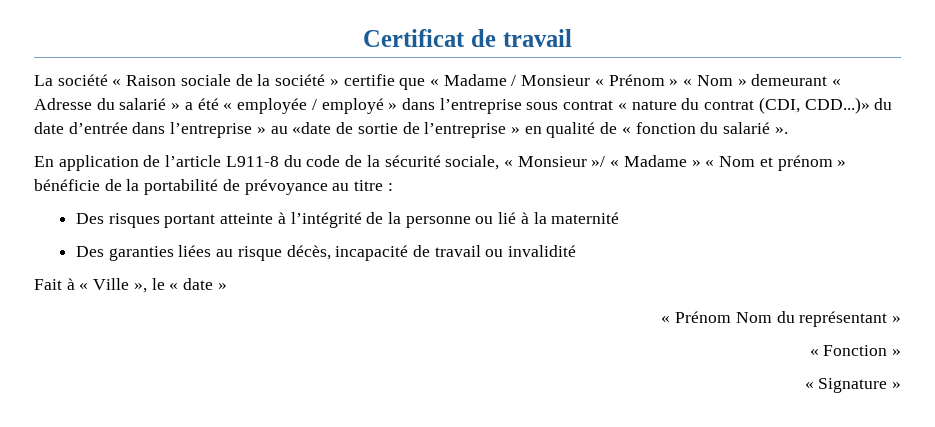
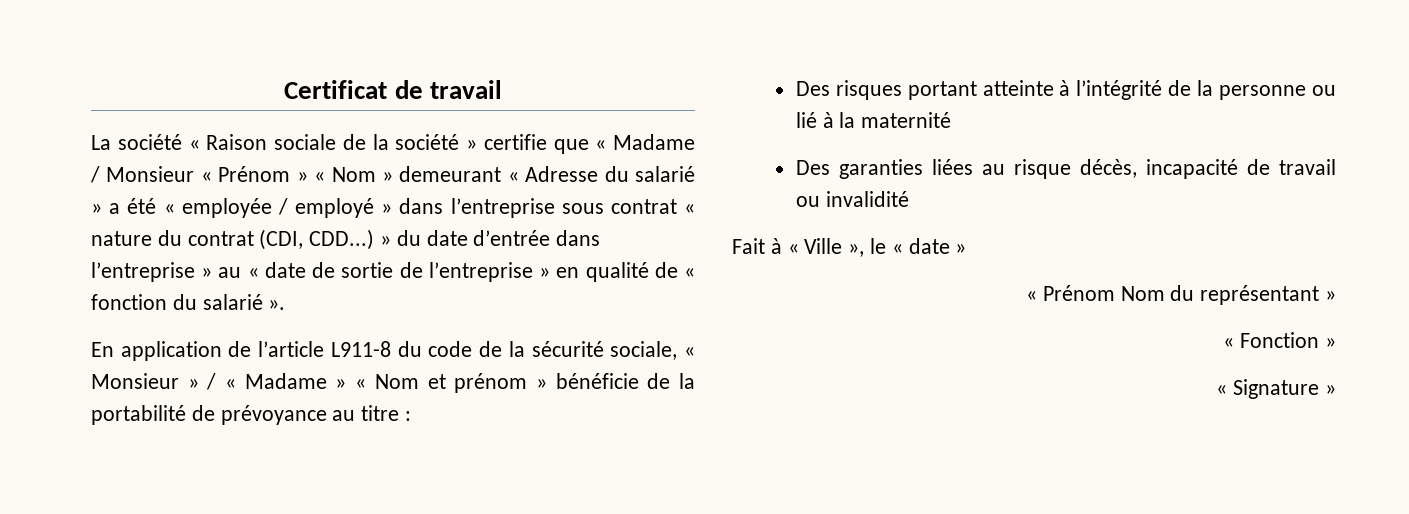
[804,97,870,114] CDD...)» -> [309,229,392,250] CDD...) »
[292,122,332,134] «date -> [247,262,306,278] « date
[591,156,606,167] »/ -> [187,373,217,390] » /

